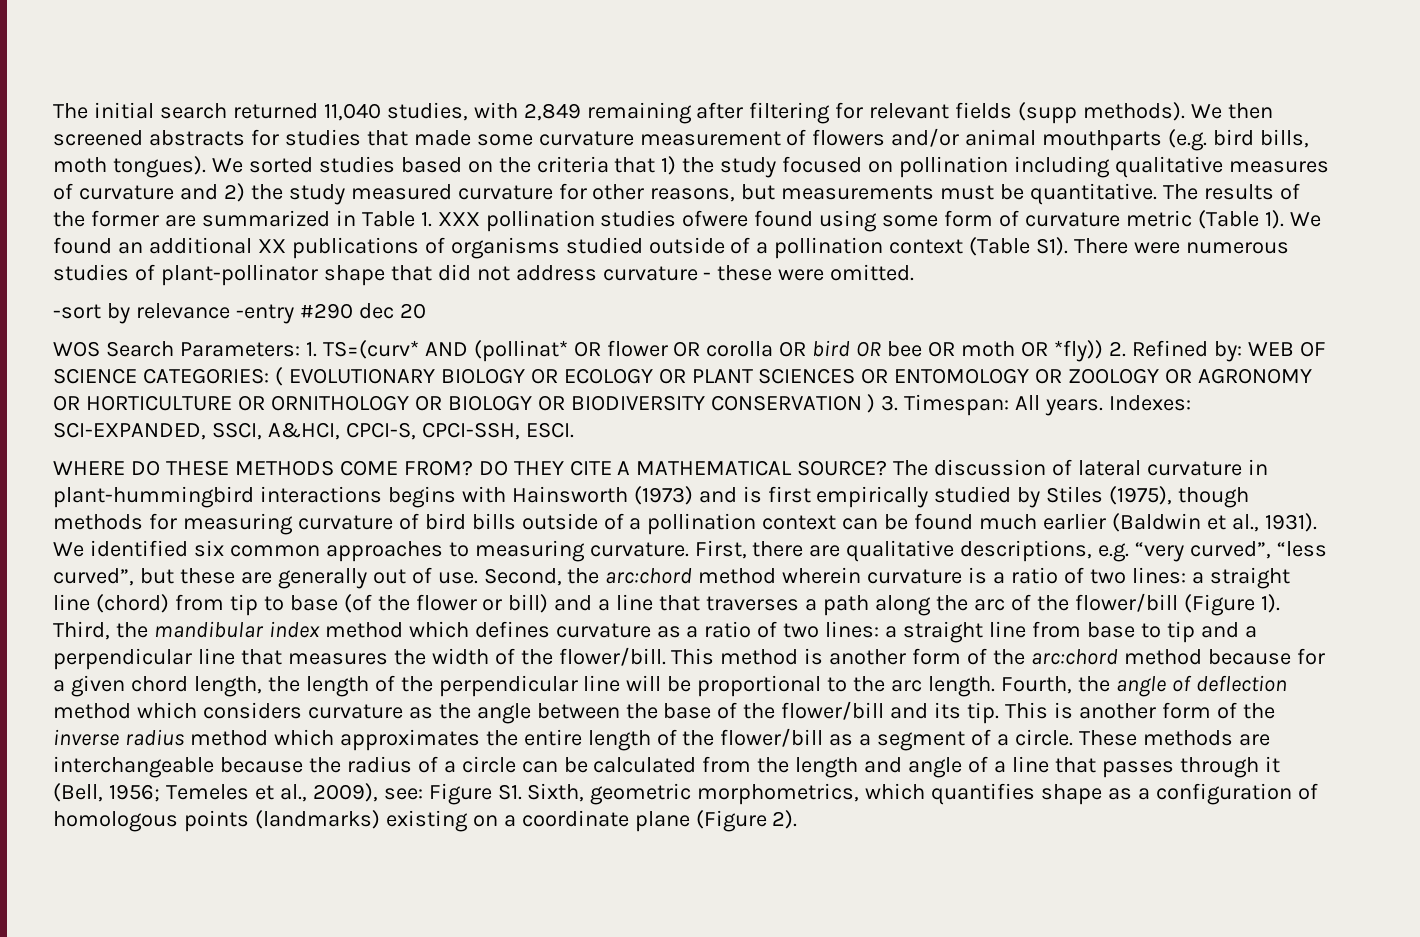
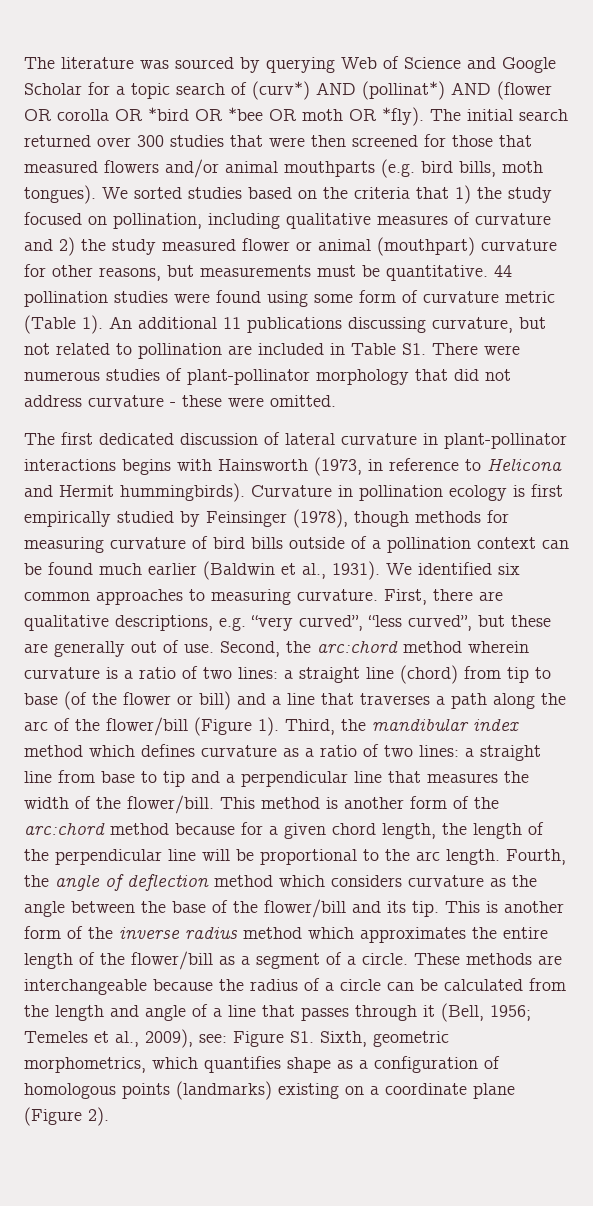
[53,102,1273,124] [53,129,807,146] The initial search returned 11,040 studies, with 2,849 remaining after filtering for relevant fields (supp methods). We then screened abstracts for studies that made some curvature measurement of -> [24,56,556,73] [24,81,552,100] [24,107,568,126] [24,134,532,147] [24,161,98,173] The literature was sourced by querying Web of Science and Google Scholar for a topic search of (curv*) AND (pollinat*) AND (flower OR corolla OR *bird OR *bee OR moth OR *fly). The initial search returned over 300 studies that were then screened for those that measured
[899,156,1009,178] pollination -> [113,213,202,229] pollination,
(452, 192) none -> [242,237,475,256] flower or animal (mouthpart)
[1163,183,1300,200] [53,210,480,227] The results of the former are summarized in Table 1. XXX -> [494,265,512,277] 44
[682,210,749,227] ofwere -> [174,293,210,303] were
[1289,212,1321,227] [53,237,1069,259] We found an additional XX publications of organisms studied outside of a pollination context (Table S1). -> [109,316,546,333] [24,343,426,359] An additional 11 publications discussing curvature, but not related to pollination are included in Table S1.
[323,265,385,286] shape -> [316,369,409,385] morphology
[53,303,426,324] [53,340,1326,362] [53,367,1313,386] [53,394,1192,416] [53,422,574,440] [53,460,929,476] -sort by relevance -entry #290 dec 20 // WOS Search Parameters: 1. TS=(curv* AND (pollinat* OR flower OR corolla OR bird OR bee OR moth OR *fly)) 2. Refined by: WEB OF SCIENCE CATEGORIES: ( EVOLUTIONARY BIOLOGY OR ECOLOGY OR PLANT SCIENCES OR ENTOMOLOGY OR ZOOLOGY OR AGRONOMY OR HORTICULTURE OR ORNITHOLOGY OR BIOLOGY OR BIODIVERSITY CONSERVATION ) 3. Timespan: All years. Indexes: SCI-EXPANDED, SSCI, A&HCI, CPCI-S, CPCI-SSH, ESCI. // WHERE DO THESE METHODS COME FROM? DO THEY CITE A MATHEMATICAL SOURCE? The -> [24,432,174,445] The first dedicated
[53,486,254,508] plant-hummingbird -> [444,433,567,449] plant-pollinator
[633,486,737,505] (1973) and -> [314,457,562,476] [24,483,507,502] (1973, in reference to Helicona and Hermit hummingbirds). Curvature in pollination ecology
[1046,486,1173,505] Stiles (1975), -> [206,509,348,528] Feinsinger (1978),

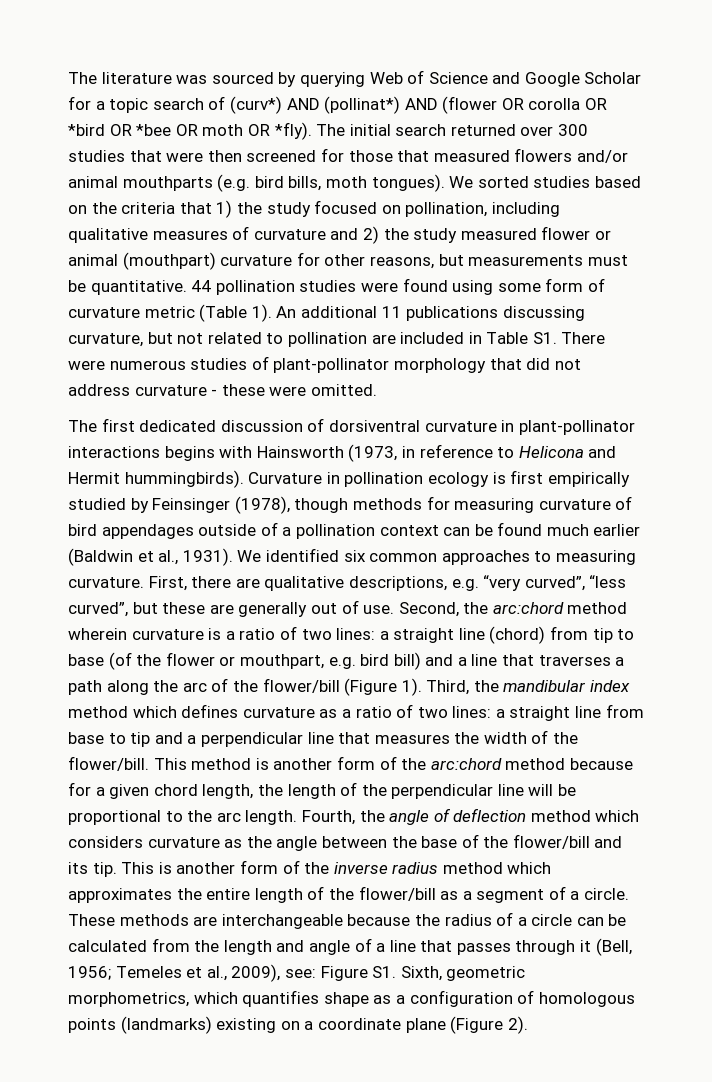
[285,433,335,445] lateral -> [328,420,420,432] dorsiventral
[251,537,283,549] bills -> [101,524,194,539] appendages
(193, 700) none -> [239,654,390,669] mouthpart, e.g. bird

